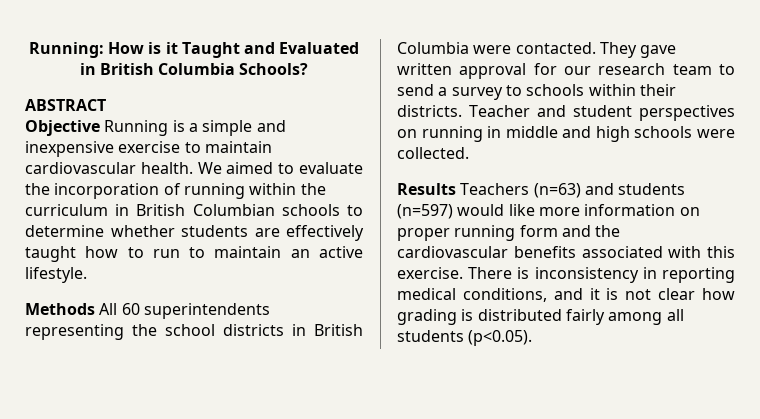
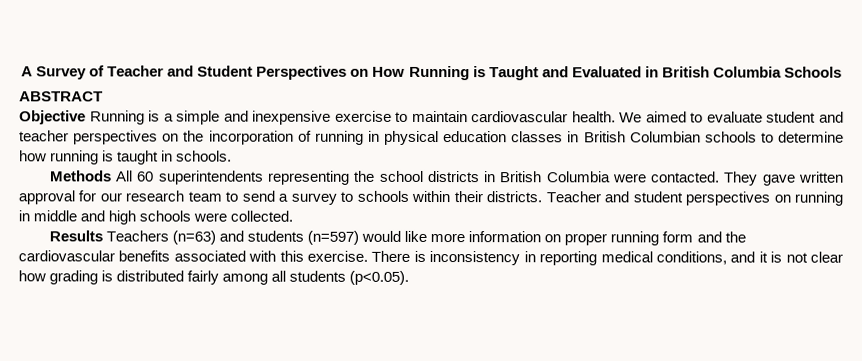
[28,42,178,58] Running: How is it -> [21,65,486,81] A Survey of Teacher and Student Perspectives on How Running is
[239,63,309,75] Schools? -> [783,66,842,78] Schools
[25,183,326,199] [25,204,108,216] the incorporation of running within the curriculum -> [766,111,844,123] [19,130,564,146] student and teacher perspectives on the incorporation of running in physical education classes
[110,225,364,241] [25,246,363,262] [25,267,87,283] whether students are effectively taught how to run to maintain an active lifestyle. -> [19,150,233,165] how running is taught in schools.

